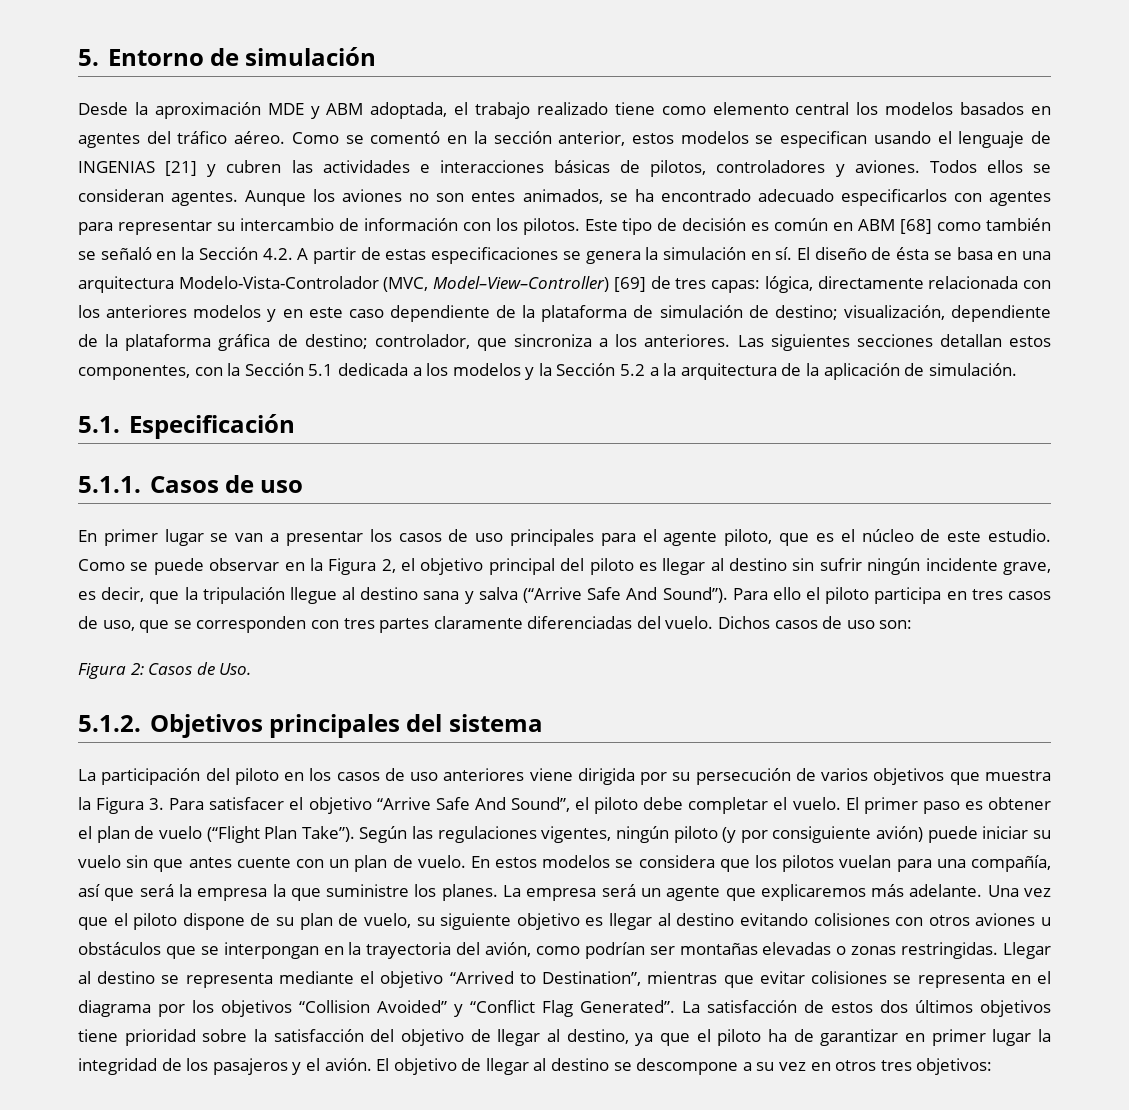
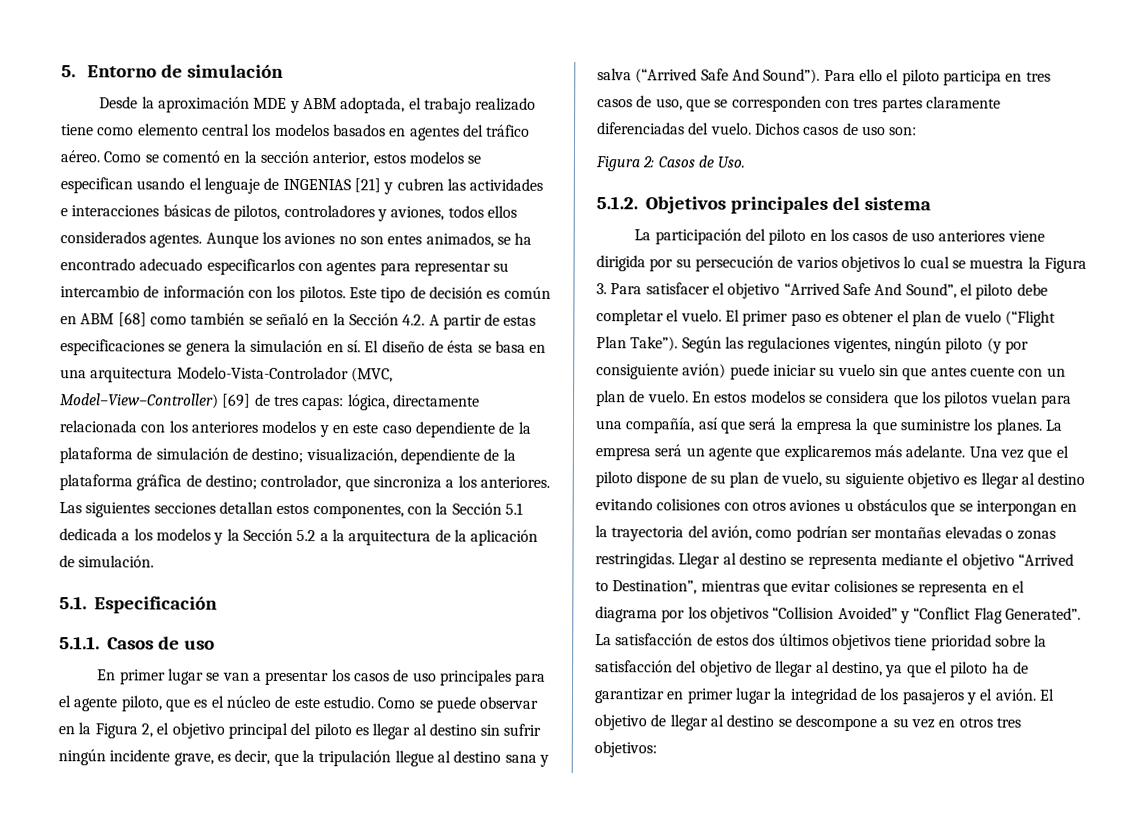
[854,160,1051,173] [78,189,164,202] aviones. Todos ellos se consideran -> [390,205,517,221] [60,231,146,244] aviones, todos ellos considerados
[523,587,582,603] (“Arrive -> [635,68,698,84] (“Arrived
[949,772,980,785] que -> [903,256,966,269] lo cual se
[376,797,431,810] “Arrive -> [783,282,840,295] “Arrived

